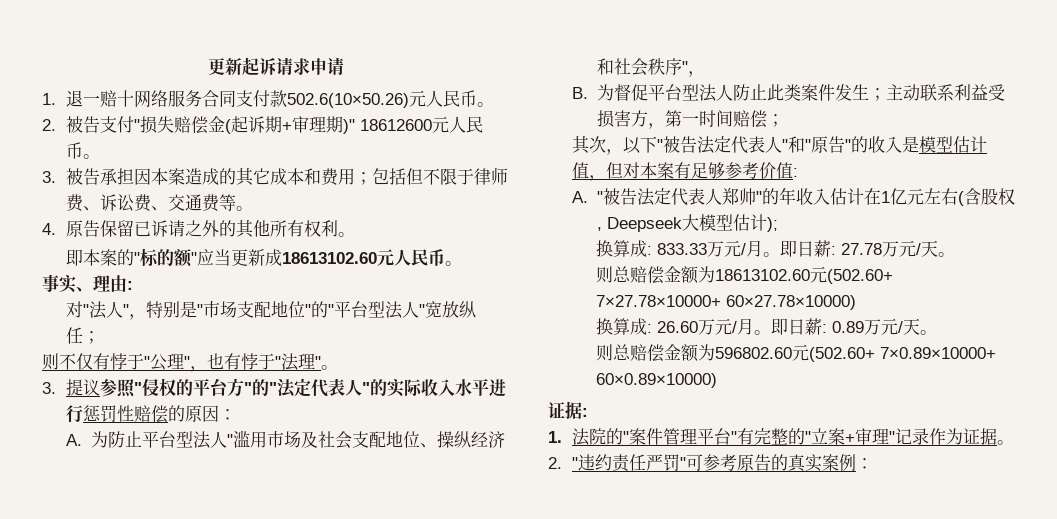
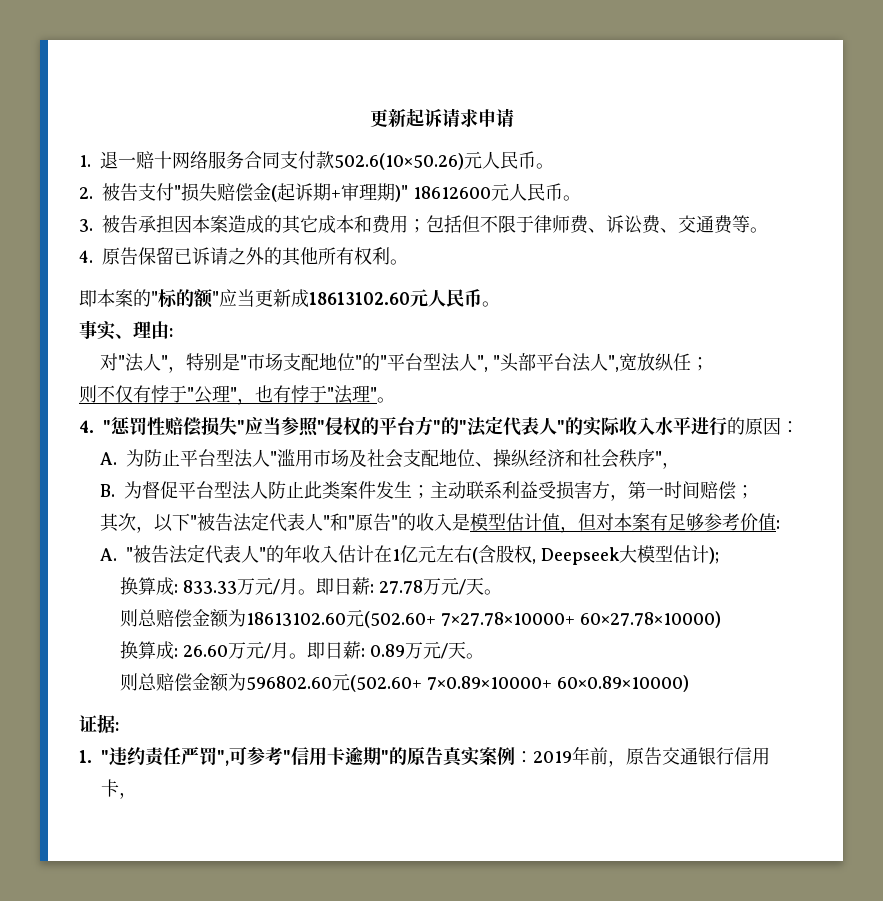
[419,304,426,316] " -> [476,353,619,372] ", "头部平台法人",
[42,379,101,396] 3.提议 -> [79,416,281,436] 4. "惩罚性赔偿损失"应当
[83,405,169,423] 惩罚性赔偿 -> (727, 426) none
[721,188,756,205] 郑帅 -> (259, 554) none
[572,428,1015,446] [548,454,874,472] 法院的"案件管理平台"有完整的"立案+审理"记录作为证据。 // 2. "违约责任严罚"可参考原告的真实案例： -> [101,746,770,767] [101,779,137,799] "违约责任严罚",可参考"信用卡逾期"的原告真实案例：2019年前，原告交通银行信用卡，

